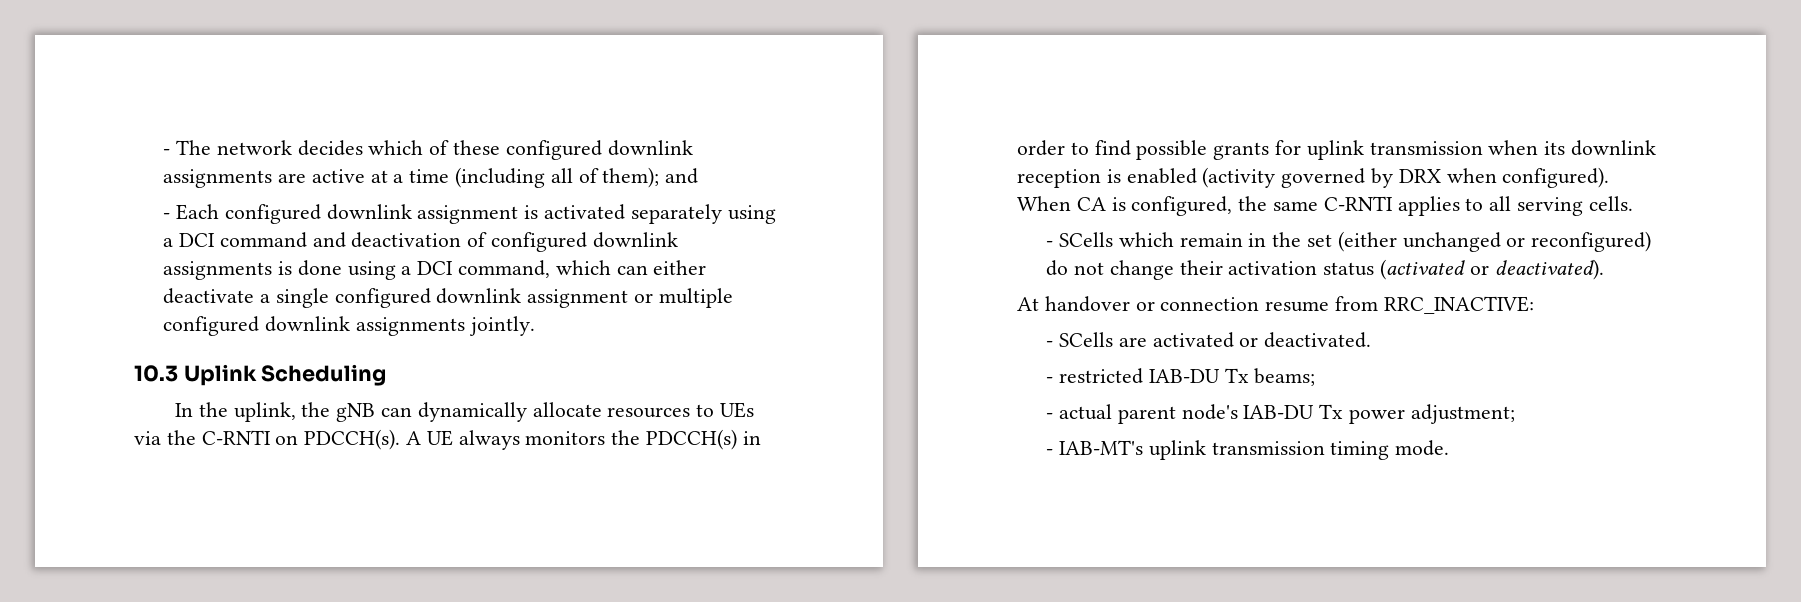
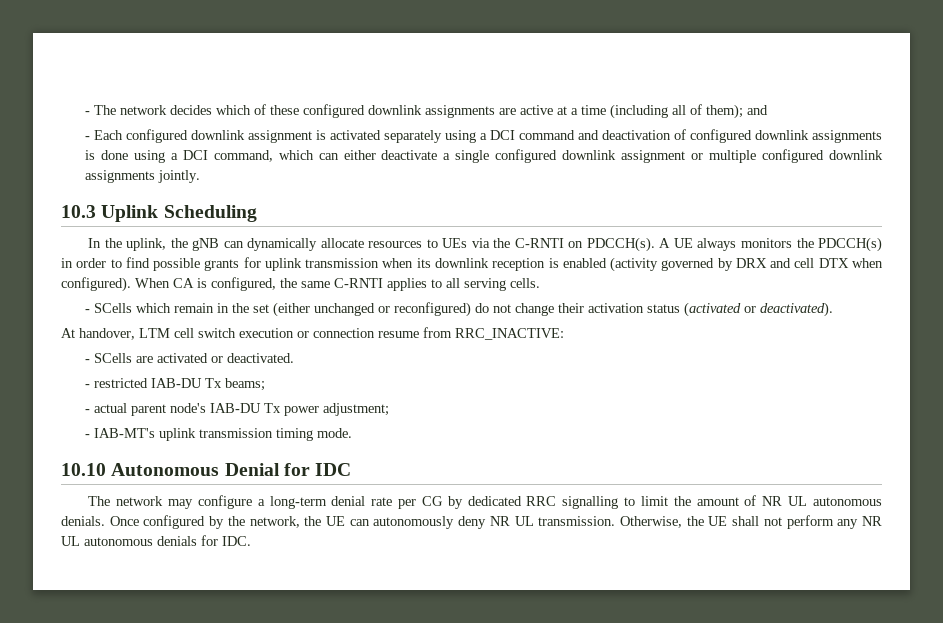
(1441, 176) none -> [770,258,849,268] and cell DTX
[1044,296,1130,312] handover -> [79,328,294,340] handover, LTM cell switch execution
(1450, 448) none -> [61,463,352,476] [88,495,882,509] [61,515,882,529] [61,535,251,546] // 10.10 Autonomous Denial for IDC // The network may configure a long-term denial rate per CG by dedicated RRC signalling to limit the amount of NR UL autonomous denials. Once configured by the network, the UE can autonomously deny NR UL transmission. Otherwise, the UE shall not perform any NR UL autonomous denials for IDC.

